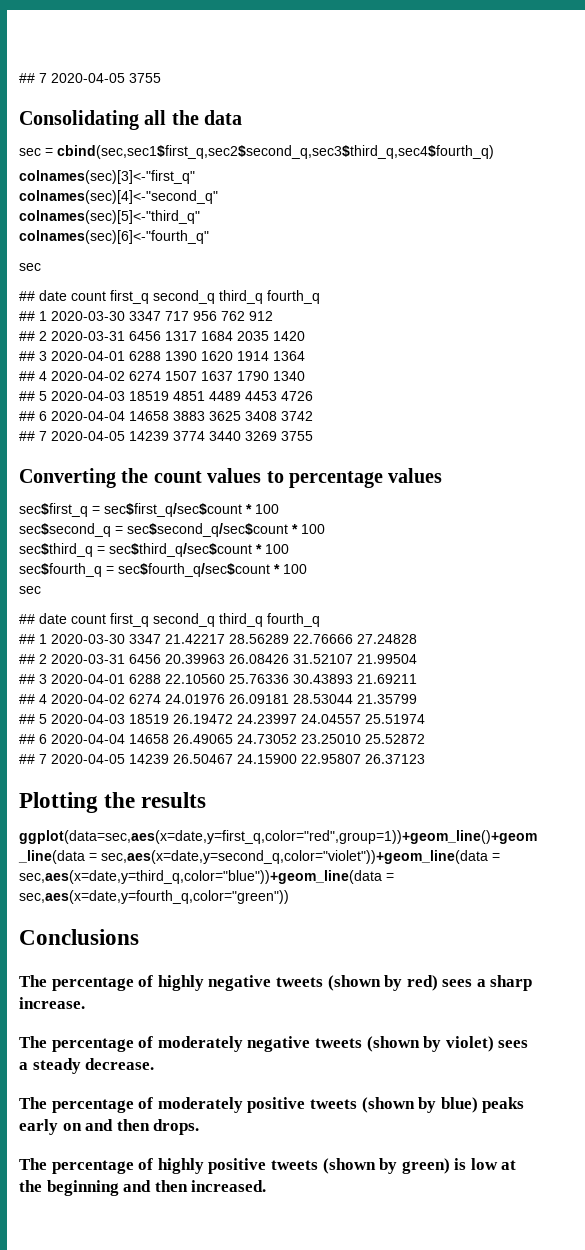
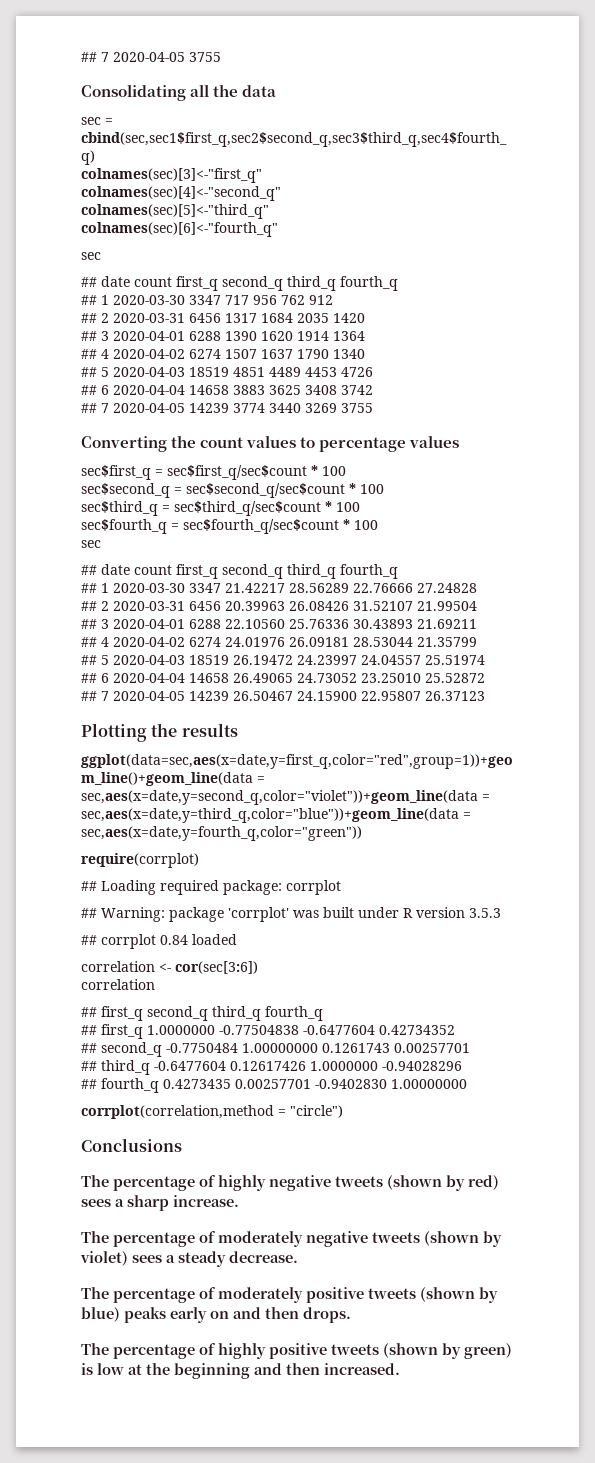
(289, 897) none -> [81,853,199,868] [81,880,341,895] [81,907,501,922] [81,934,237,949] [81,961,258,974] [81,979,155,990] [81,1006,323,1021] [81,1024,455,1039] [81,1042,470,1057] [81,1060,462,1075] [81,1078,467,1093] [81,1105,343,1119] // require(corrplot) // ## Loading required package: corrplot // ## Warning: package 'corrplot' was built under R version 3.5.3 // ## corrplot 0.84 loaded // correlation <- cor(sec[3:6]) // correlation // ## first_q second_q third_q fourth_q // ## first_q 1.0000000 -0.77504838 -0.6477604 0.42734352 // ## second_q -0.7750484 1.00000000 0.1261743 0.00257701 // ## third_q -0.6477604 0.12617426 1.0000000 -0.94028296 // ## fourth_q 0.4273435 0.00257701 -0.9402830 1.00000000 // corrplot(correlation,method = "circle")

